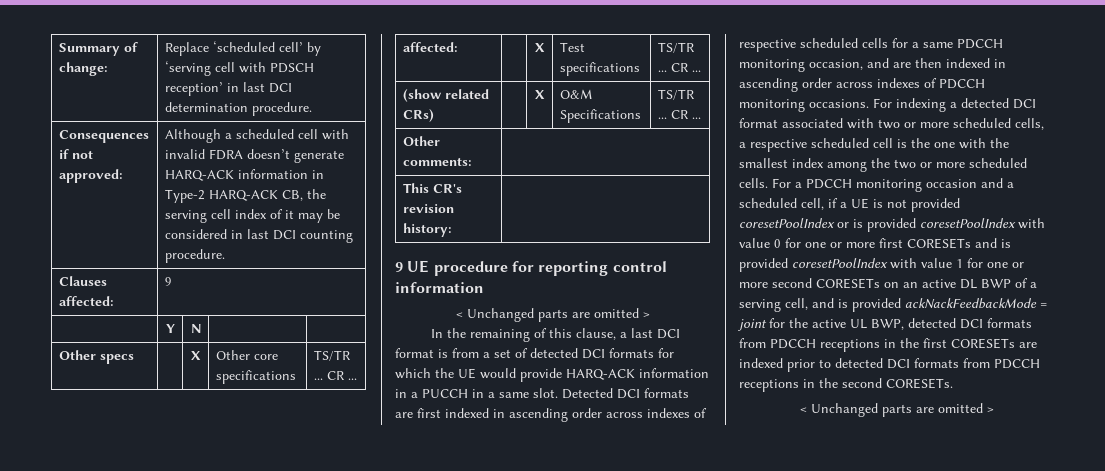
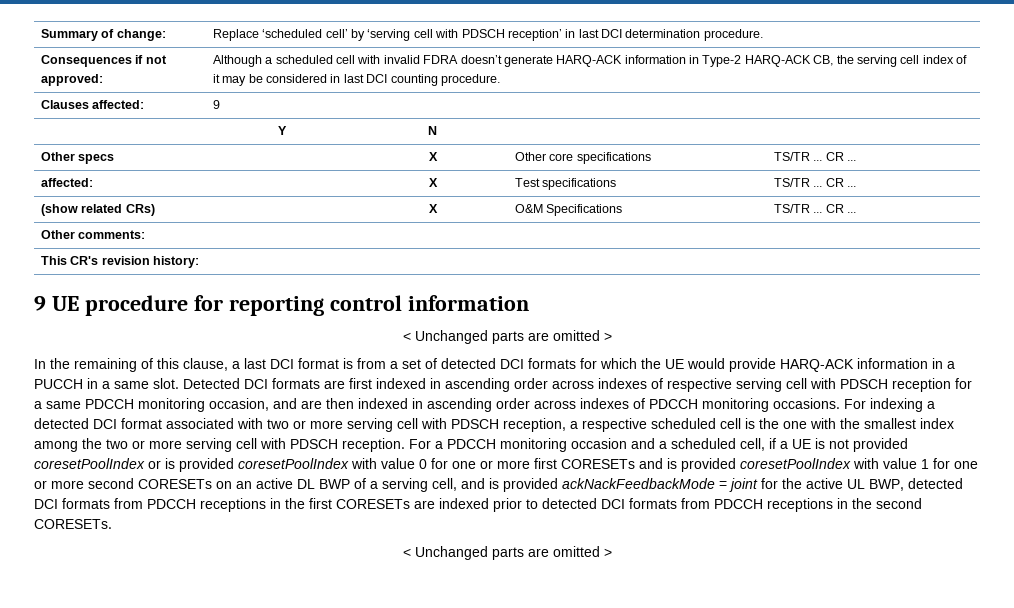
[800,38,888,48] scheduled cells -> [736,378,951,392] serving cell with PDSCH reception
[953,118,1044,130] scheduled cells, -> [347,418,566,432] serving cell with PDSCH reception,
[969,158,1027,168] [739,178,768,188] scheduled cells. -> [186,438,405,452] serving cell with PDSCH reception.

